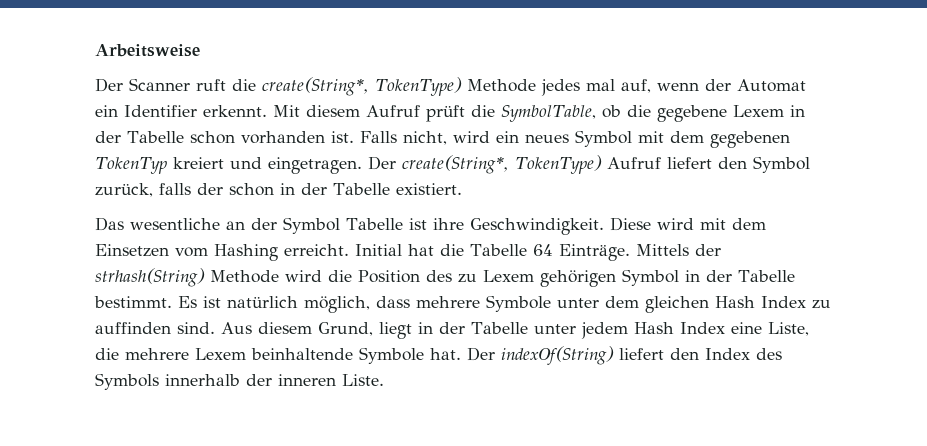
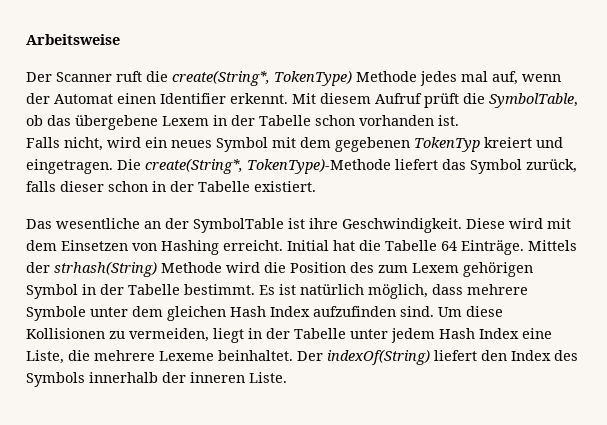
[95,105,118,117] ein -> [117,93,156,104] einen
[626,105,727,122] die gegebene -> [47,115,158,130] das übergebene
(354, 137) none -> (459, 120) //
[367,155,747,174] Der create(String*, TokenType) Aufruf liefert den -> [117,158,466,174] Die create(String*, TokenType)-Methode liefert das
[197,183,223,195] der -> [60,181,104,192] dieser
[283,217,403,234] Symbol Tabelle -> [193,218,284,233] SymbolTable
[175,247,208,257] vom -> [132,243,157,251] von
[458,274,477,283] zu -> [378,265,408,273] zum
[812,300,831,309] [95,322,373,336] zu auffinden sind. Aus diesem Grund, -> [313,306,503,317] [26,328,209,342] aufzufinden sind. Um diese Kollisionen zu vermeiden,
[195,347,461,364] Lexem beinhaltende Symbole hat. -> [159,350,293,361] Lexeme beinhaltet.

